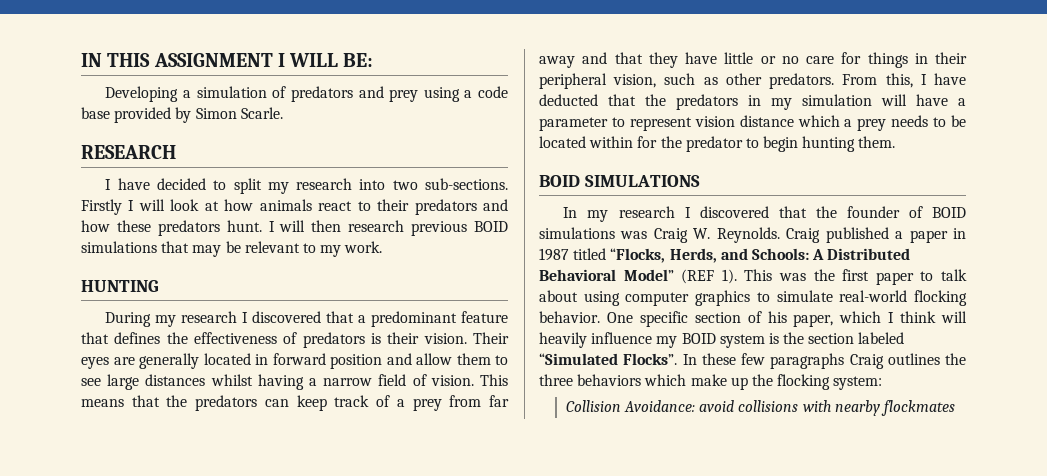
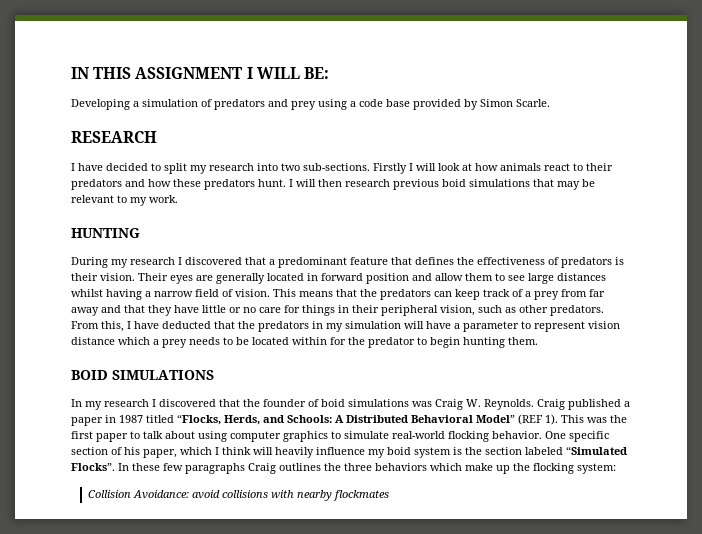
[474,221,509,232] BOID -> [442,179,466,187] boid
[931,207,966,218] BOID -> [321,399,345,407] boid
[681,333,716,344] BOID -> [387,447,411,455] boid

